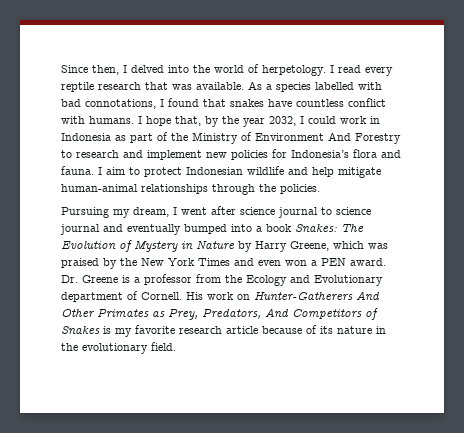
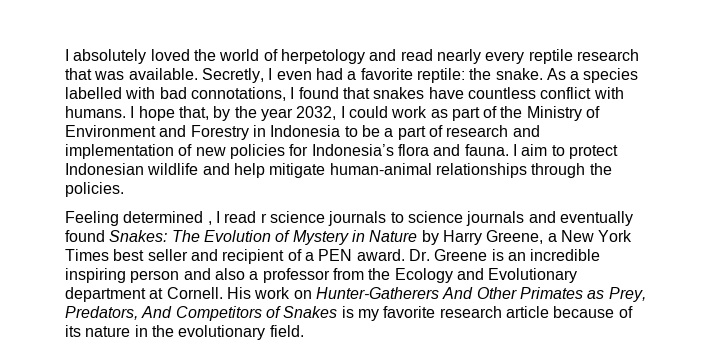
[61,64,361,76] Since then, I delved into the world of herpetology. I read -> [65,49,481,64] I absolutely loved the world of herpetology and read nearly
(244, 86) none -> [201,68,543,83] Secretly, I even had a favorite reptile: the snake.
[370,116,380,124] [61,133,111,141] in Indonesia -> (428, 112) none
[328,132,401,144] [61,150,202,160] And Forestry to research and implement -> [159,125,540,140] [65,144,193,159] and Forestry in Indonesia to be a part of research and implementation of
[61,206,318,218] Pursuing my dream, I went after science journal -> [65,211,387,226] Feeling determined , I read r science journals
[60,224,100,235] journal -> [466,211,525,226] journals
[184,224,292,234] bumped into a book -> [65,230,105,242] found
[333,241,388,249] [61,258,307,269] which was praised by the New York Times and even won -> [547,230,633,242] [65,249,302,264] a New York Times best seller and recipient of
(130, 279) none -> [507,249,601,261] [65,268,245,283] an incredible inspiring person and also
[127,291,138,300] of -> [149,288,164,299] at

